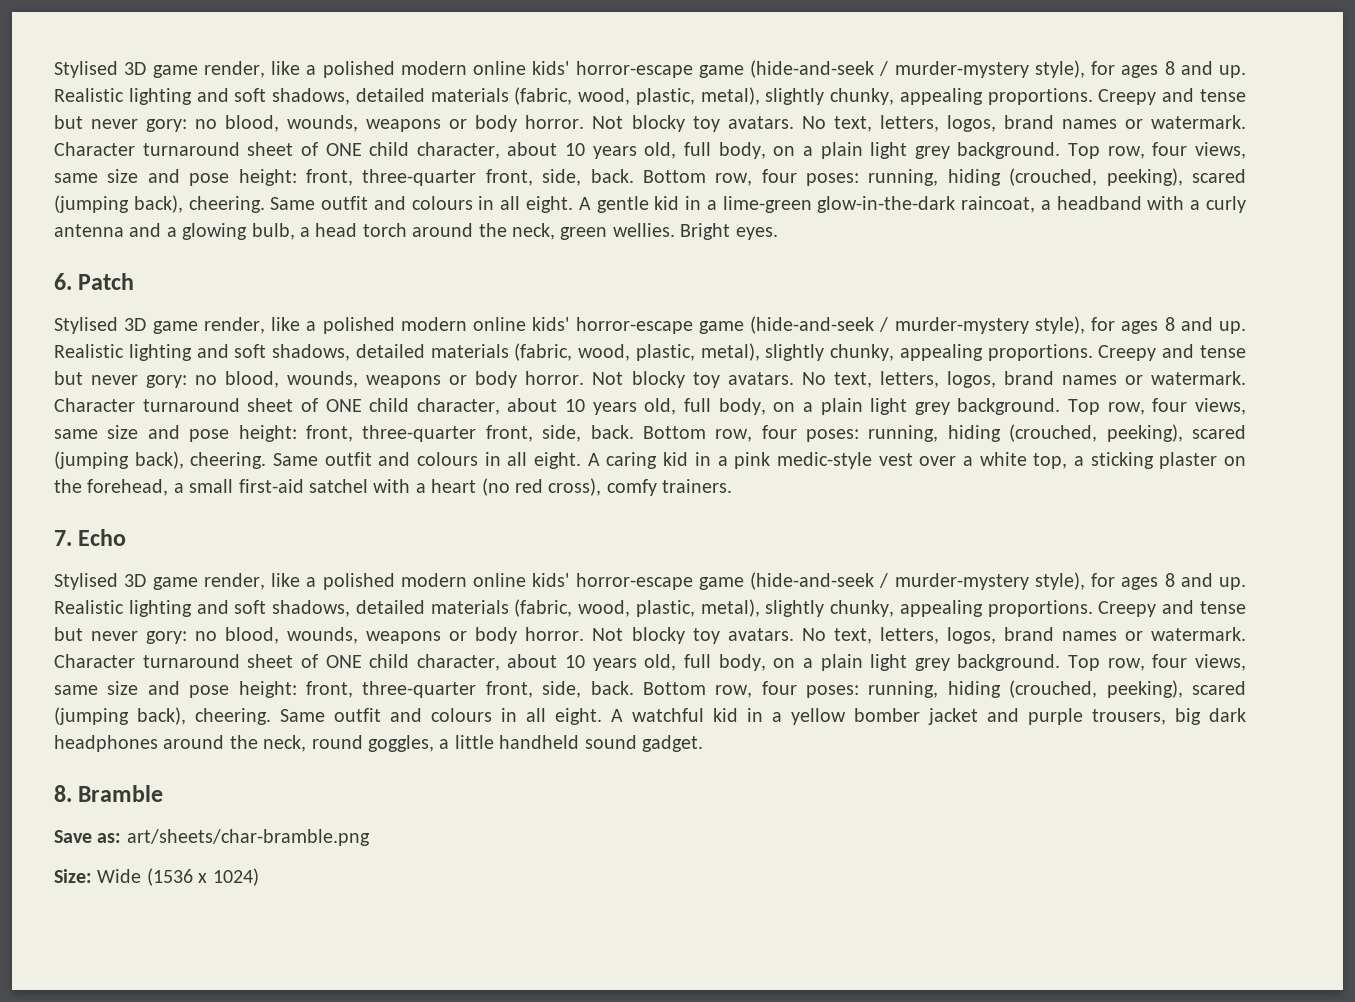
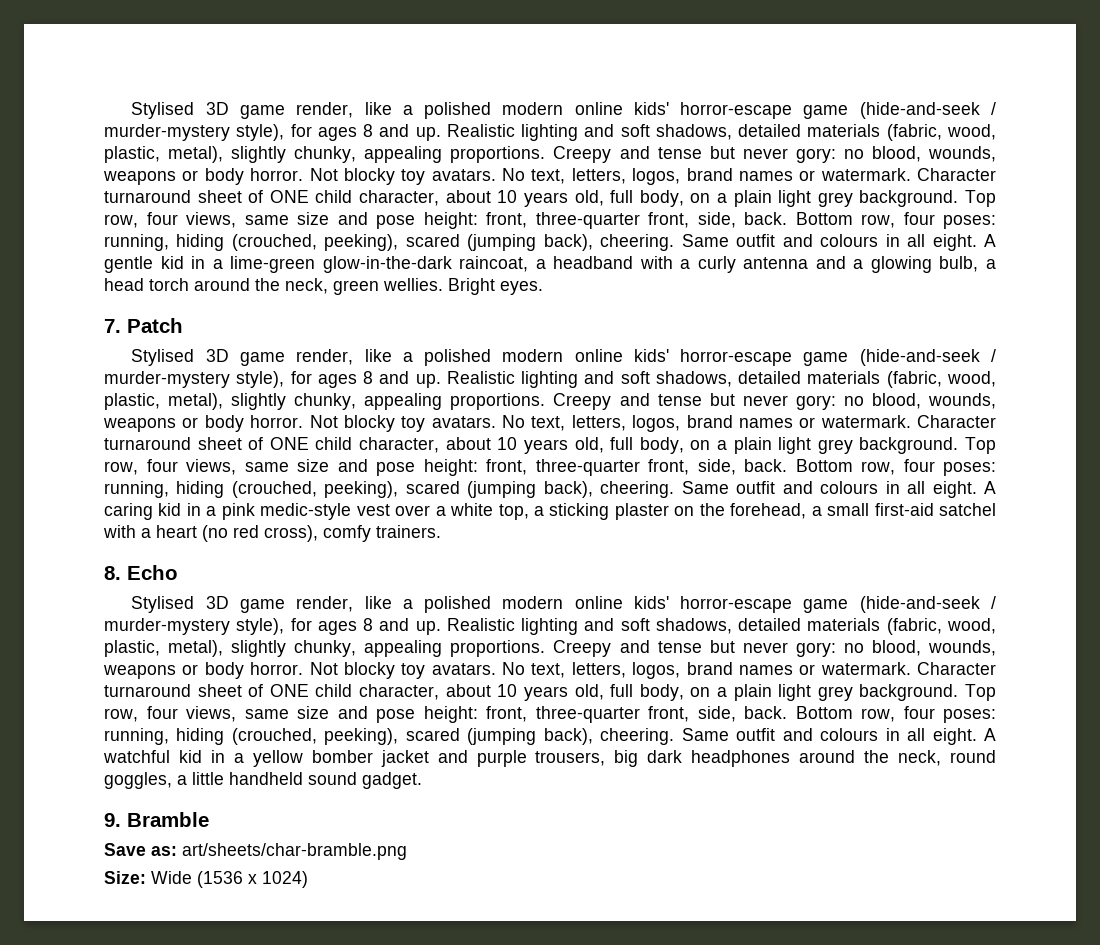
[54,273,72,290] 6. -> [104,319,121,333] 7.
[54,530,72,546] 7. -> [104,566,121,580] 8.
[54,785,72,802] 8. -> [104,813,121,827] 9.

